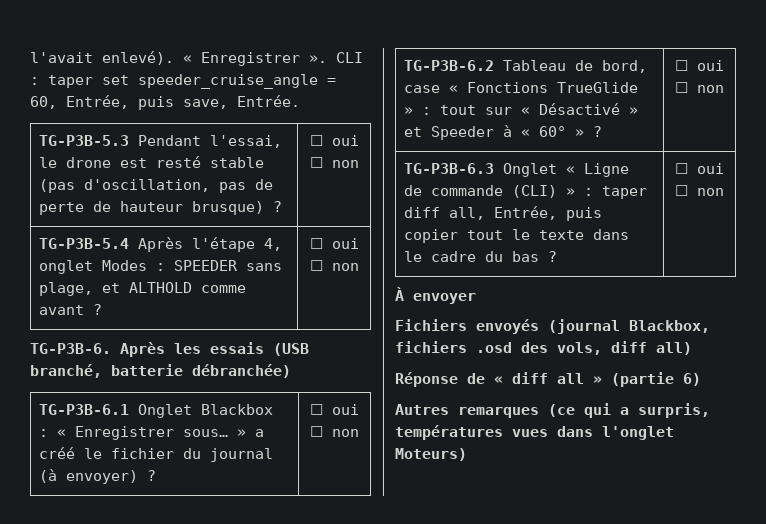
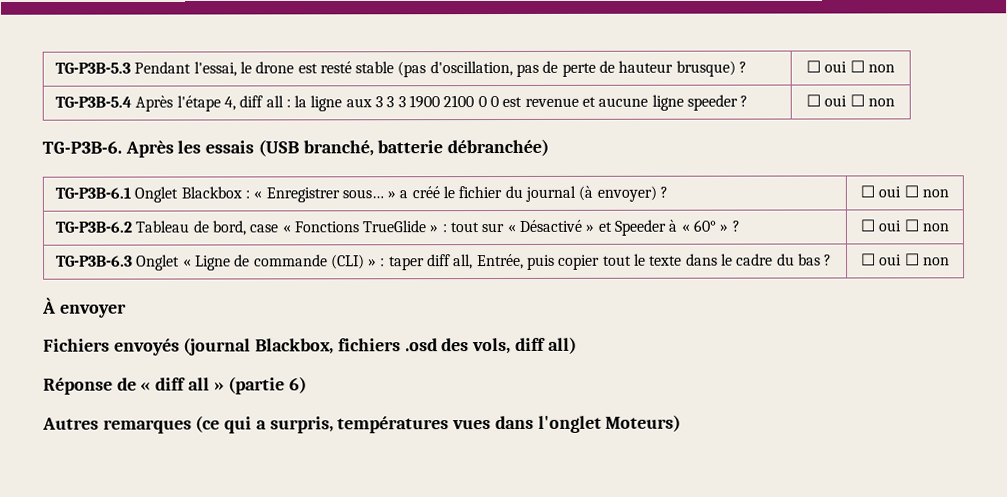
[30,51,363,66] [30,74,336,89] [30,95,300,110] l'avait enlevé). « Enregistrer ». CLI : taper set speeder_cruise_angle = 60, Entrée, puis save, Entrée. // -> (54, 68) none
[39,260,283,274] [39,282,247,296] [39,305,85,315] onglet Modes : SPEEDER sans plage, et ALTHOLD comme avant -> [239,94,738,112] diff all : la ligne aux 3 3 3 1900 2100 0 0 est revenue et aucune ligne speeder

